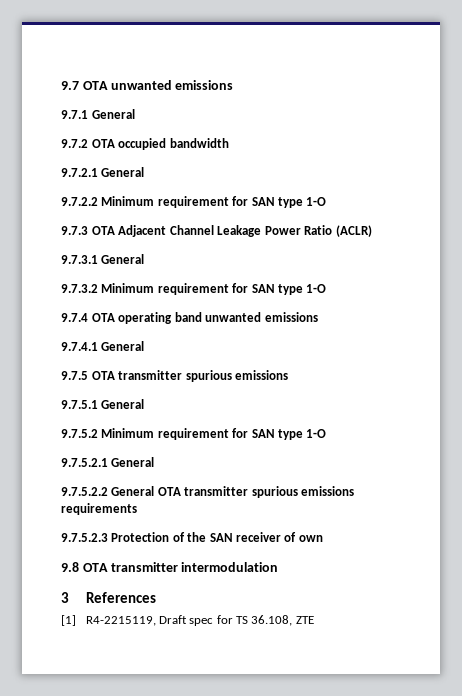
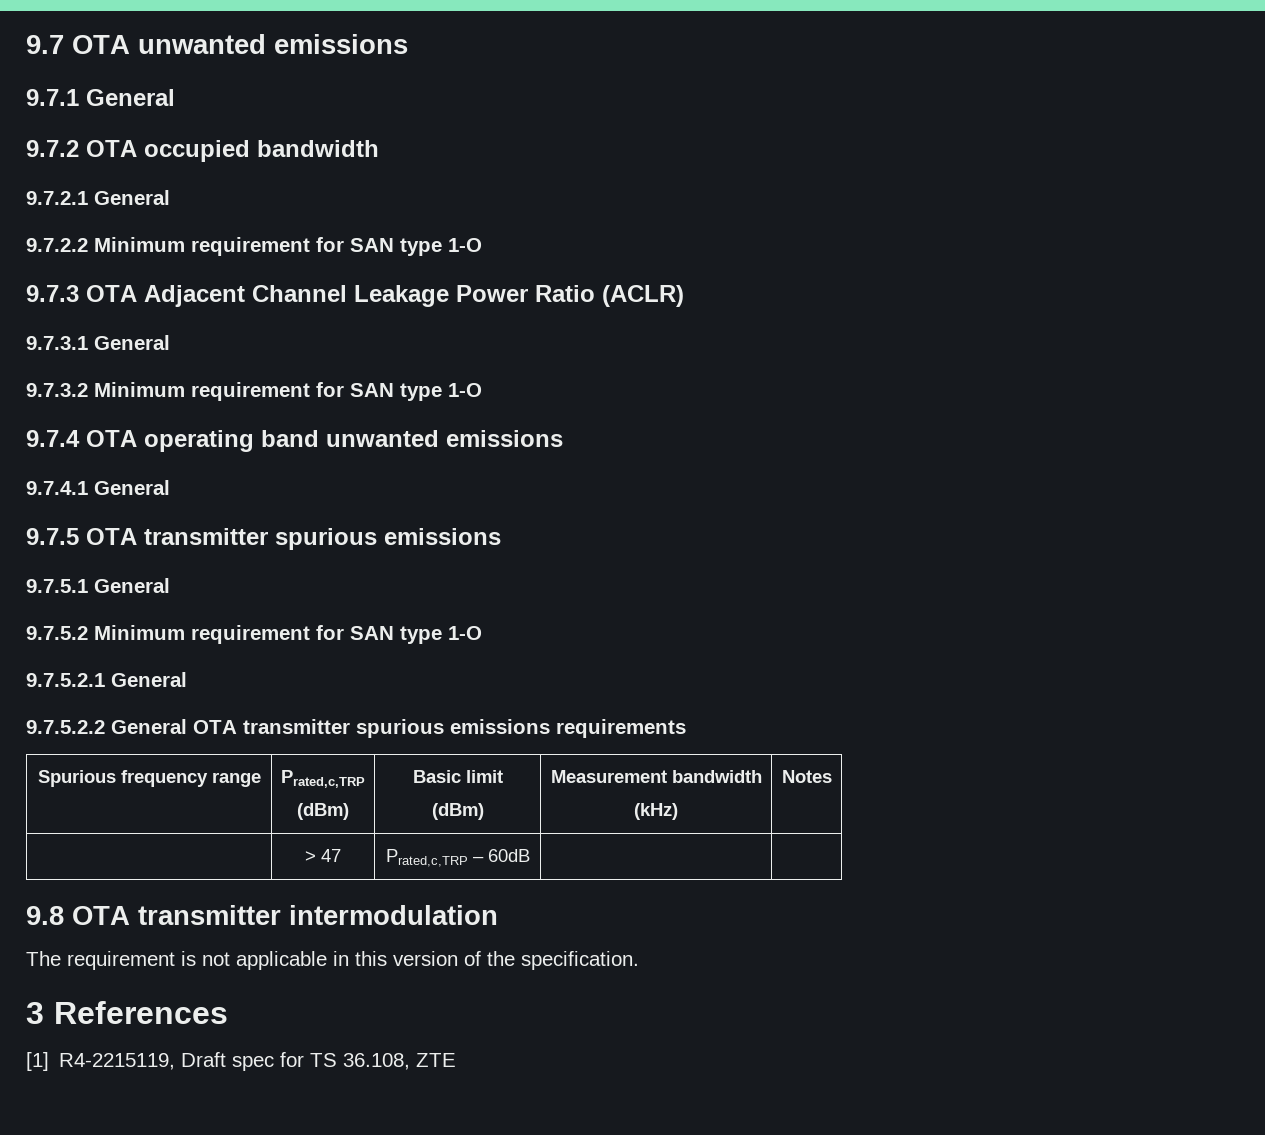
[61,532,323,542] [61,562,279,572] // 9.7.5.2.3 Protection of the SAN receiver of own // 9.8 OTA transmitter intermodulation -> [37,770,261,787] [281,770,365,788] [297,803,349,820] [412,770,503,783] [431,803,484,820] [550,770,762,783] [634,803,678,820] [781,770,832,783] [305,849,341,862] [385,849,530,867] [26,905,498,925] [26,951,639,970] // Spurious frequency range | Prated,c,TRP // (dBm) | Basic limit // (dBm) | Measurement bandwidth // (kHz) | Notes // | > 47 | Prated,c,TRP – 60dB | | // 9.8 OTA transmitter intermodulation // The requirement is not applicable in this version of the specification.

